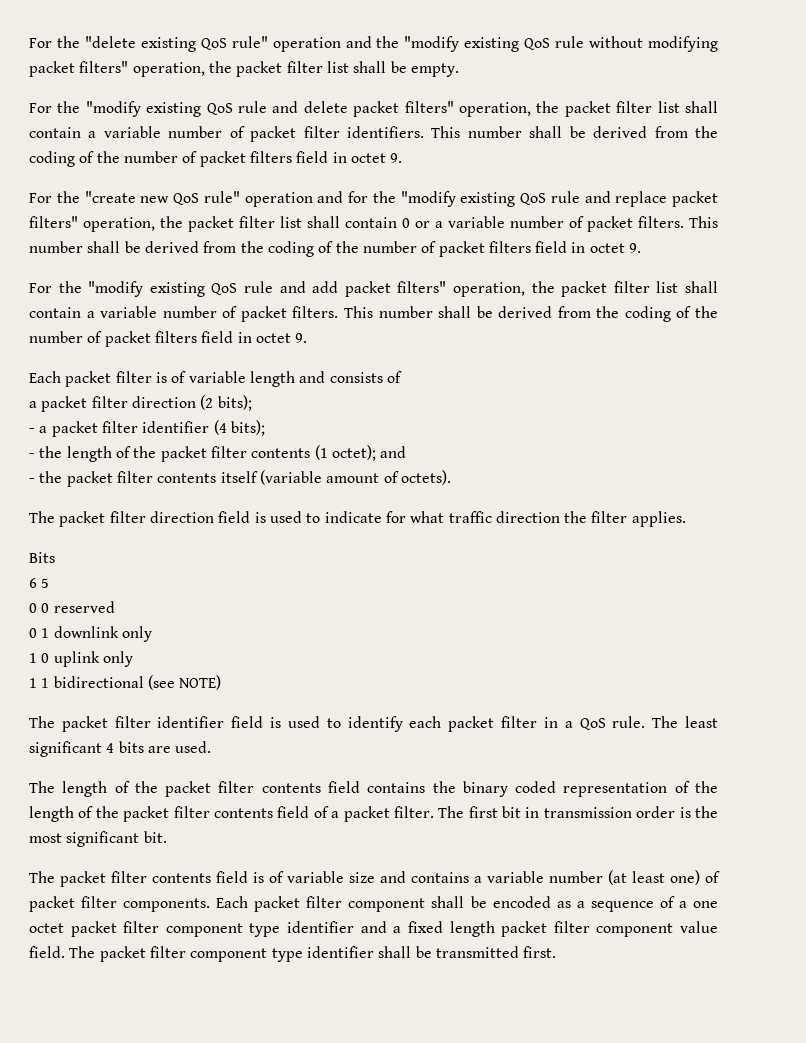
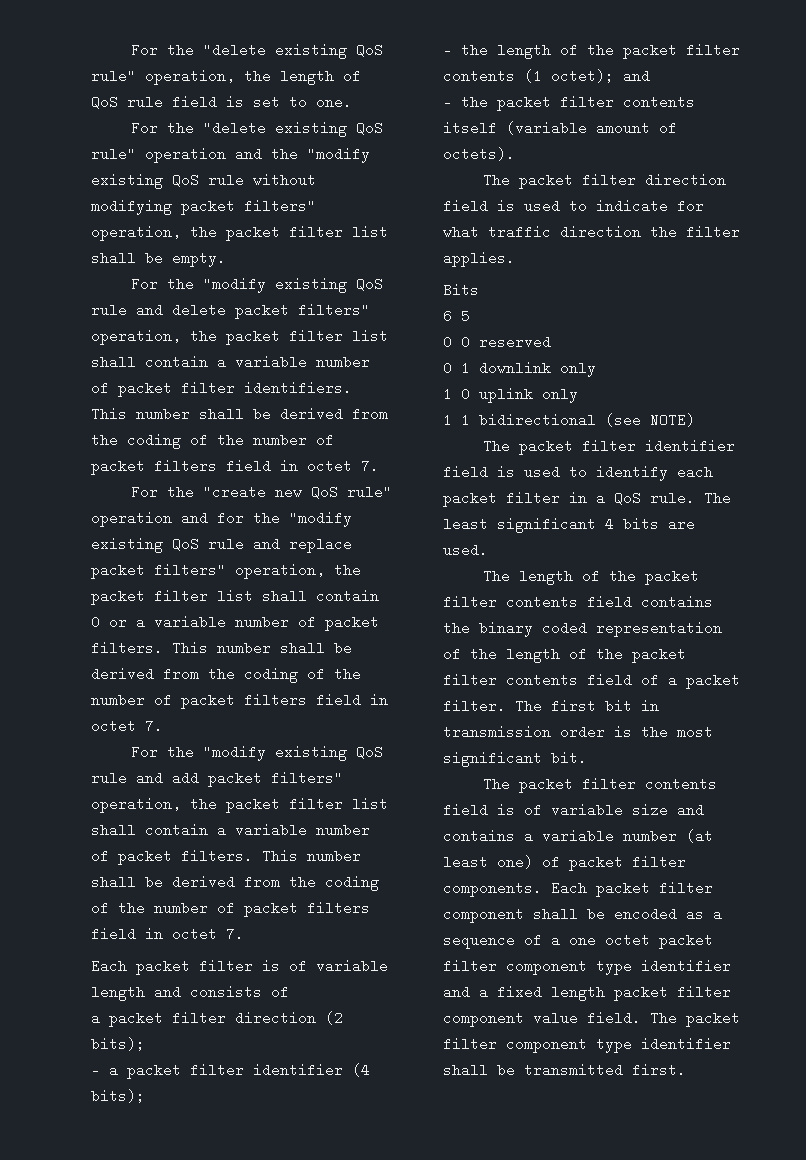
[29,36,268,52] For the "delete existing QoS rule" -> [131,43,384,59] [91,69,361,85] [91,95,352,109] [131,121,384,137] [91,147,136,161] For the "delete existing QoS rule" operation, the length of QoS rule field is set to one. // For the "delete existing QoS rule"
[390,153,403,163] 9. -> [361,459,379,473] 7.
[629,243,642,253] 9. -> [145,719,163,733] 7.
[295,333,308,343] 9. -> [226,927,244,941] 7.

